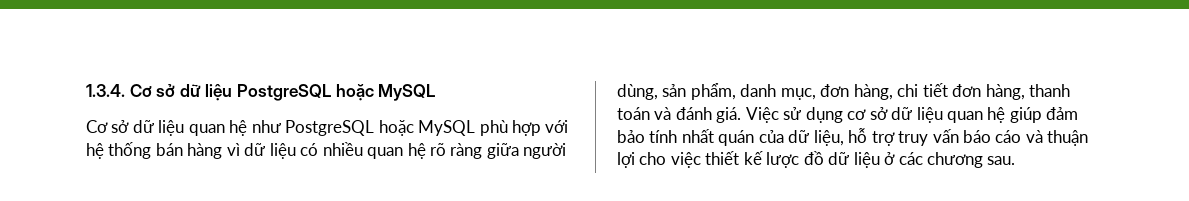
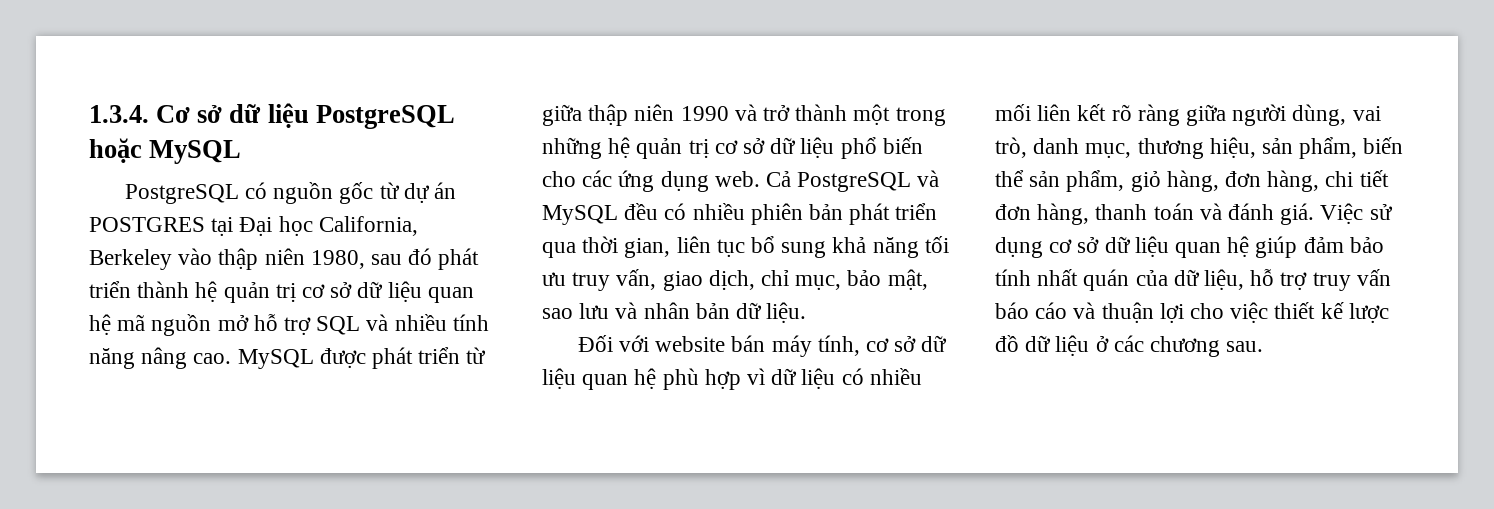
[86,120,569,136] [86,142,223,159] Cơ sở dữ liệu quan hệ như PostgreSQL hoặc MySQL phù hợp với hệ thống bán hàng -> [124,182,456,204] [89,216,418,236] [89,248,480,270] [89,281,474,303] [89,314,489,336] [89,347,487,369] [542,104,946,126] [542,137,923,159] [542,170,940,192] [542,203,938,225] [542,236,949,258] [542,269,928,291] [542,302,807,323] [577,335,948,357] [542,368,741,390] PostgreSQL có nguồn gốc từ dự án POSTGRES tại Đại học California, Berkeley vào thập niên 1980, sau đó phát triển thành hệ quản trị cơ sở dữ liệu quan hệ mã nguồn mở hỗ trợ SQL và nhiều tính năng nâng cao. MySQL được phát triển từ giữa thập niên 1990 và trở thành một trong những hệ quản trị cơ sở dữ liệu phổ biến cho các ứng dụng web. Cả PostgreSQL và MySQL đều có nhiều phiên bản phát triển qua thời gian, liên tục bổ sung khả năng tối ưu truy vấn, giao dịch, chỉ mục, bảo mật, sao lưu và nhân bản dữ liệu. // Đối với website bán máy tính, cơ sở dữ liệu quan hệ phù hợp
[367,143,426,159] quan hệ -> [995,104,1107,121] mối liên kết
[662,83,816,100] sản phẩm, danh mục, -> [1352,106,1381,121] [995,137,1404,159] [995,170,1219,192] vai trò, danh mục, thương hiệu, sản phẩm, biến thể sản phẩm, giỏ hàng,

